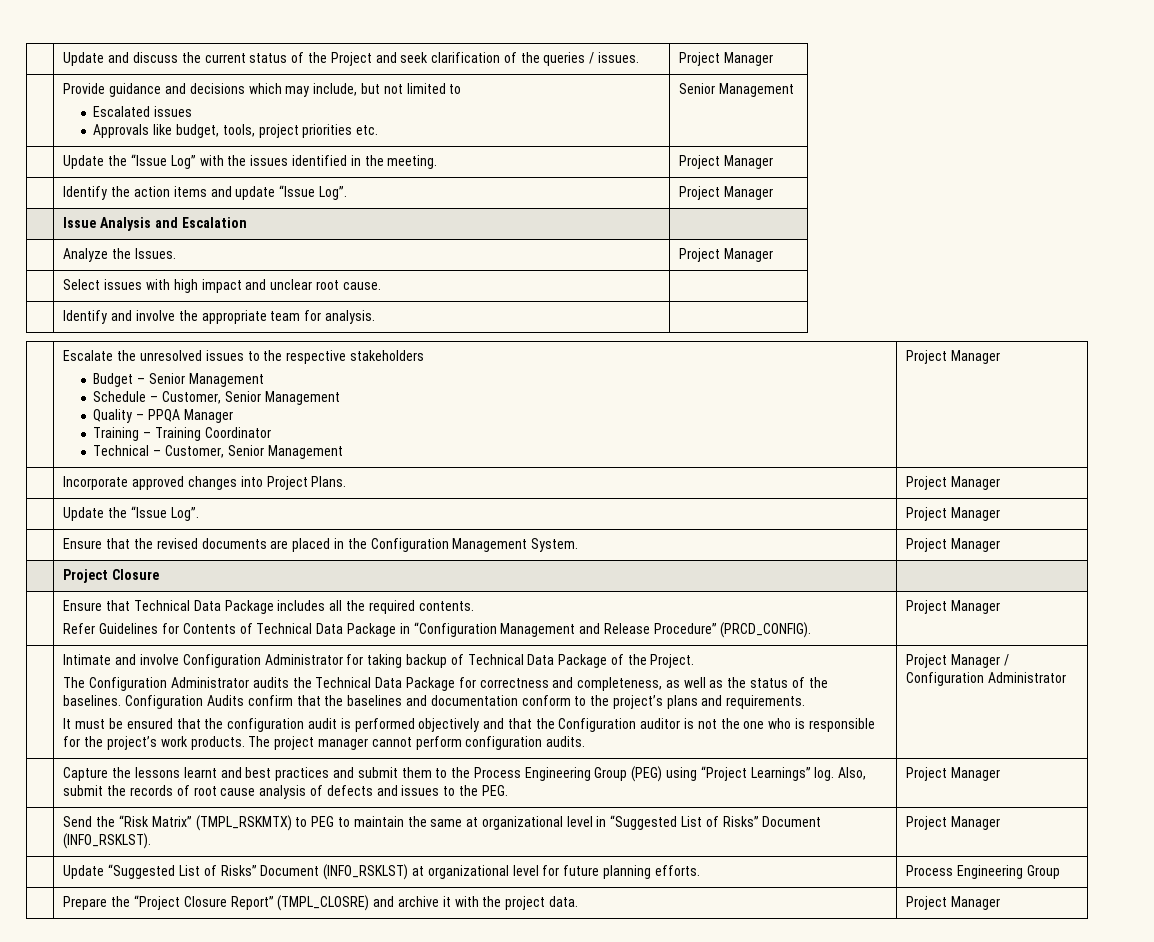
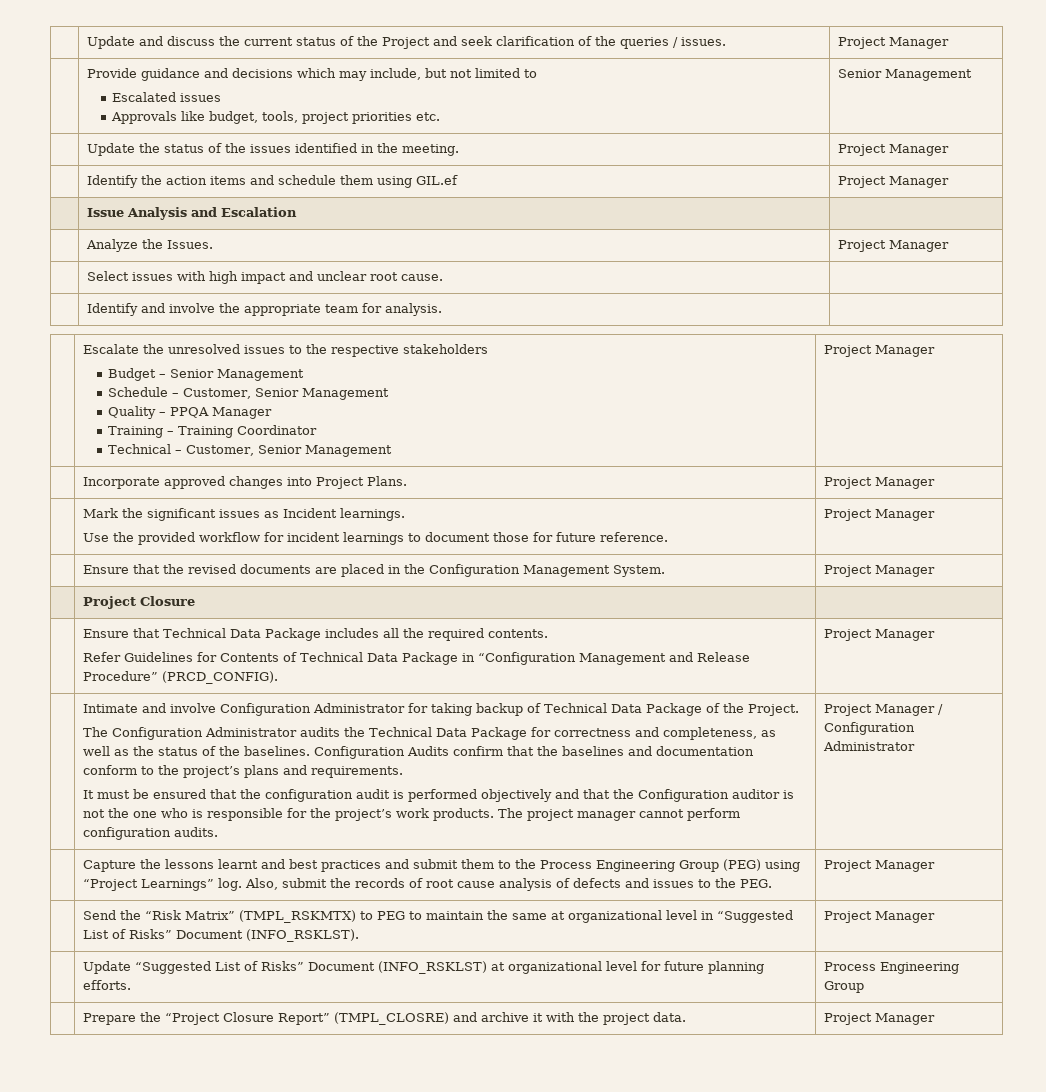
[131,154,224,169] “Issue Log” with -> [164,143,223,153] status of
[235,185,347,200] update “Issue Log”. -> [278,175,459,188] schedule them using GIL.ef
[63,506,199,521] Update the “Issue Log”. -> [83,508,406,521] [83,532,669,545] Mark the significant issues as Incident learnings. // Use the provided workflow for incident learnings to document those for future reference.

